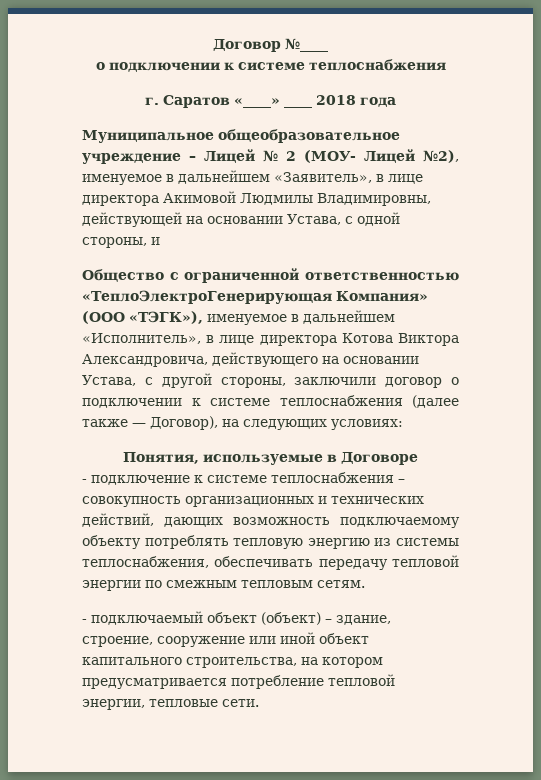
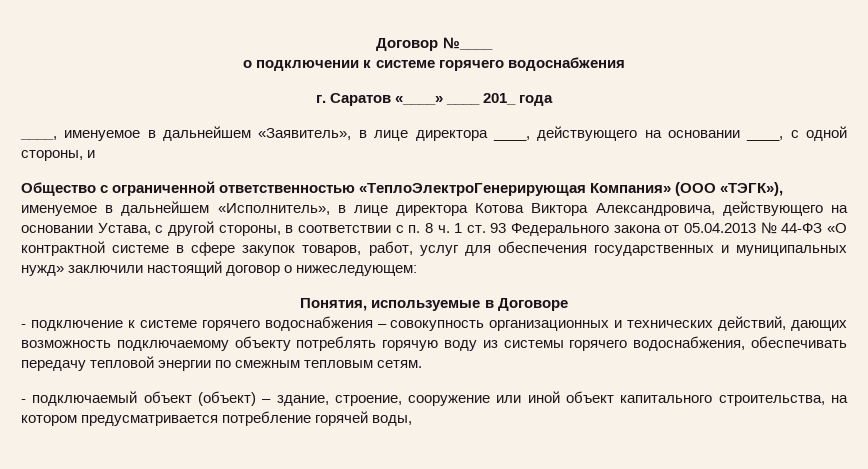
[308,59,446,71] теплоснабжения -> [438,57,625,71] горячего водоснабжения
[316,95,356,105] 2018 -> [483,93,517,105] 201_
[82,129,400,143] [82,149,459,164] Муниципальное общеобразовательное учреждение – Лицей № 2 (МОУ- Лицей №2), -> [20,136,57,140] ____,
[163,191,431,206] [82,212,341,227] Акимовой Людмилы Владимировны, действующей на основании Устава, -> [492,126,784,141] ____, действующего на основании ____,
[294,377,459,388] [82,395,459,408] [82,416,403,430] заключили договор о подключении к системе теплоснабжения (далее также — Договор), на следующих условиях: -> [285,222,847,236] [21,241,848,256] [21,261,418,276] в соответствии с п. 8 ч. 1 ст. 93 Федерального закона от 05.04.2013 № 44-ФЗ «О контрактной системе в сфере закупок товаров, работ, услуг для обеспечения государственных и муниципальных нужд» заключили настоящий договор о нижеследующем:
[271,472,394,483] теплоснабжения -> [201,316,373,331] горячего водоснабжения
[233,538,459,549] [82,556,209,568] тепловую энергию из системы теплоснабжения, -> [382,336,746,351] горячую воду из системы горячего водоснабжения,
[328,674,395,686] [82,699,259,710] тепловой энергии, тепловые сети. -> [315,411,413,426] горячей воды,

